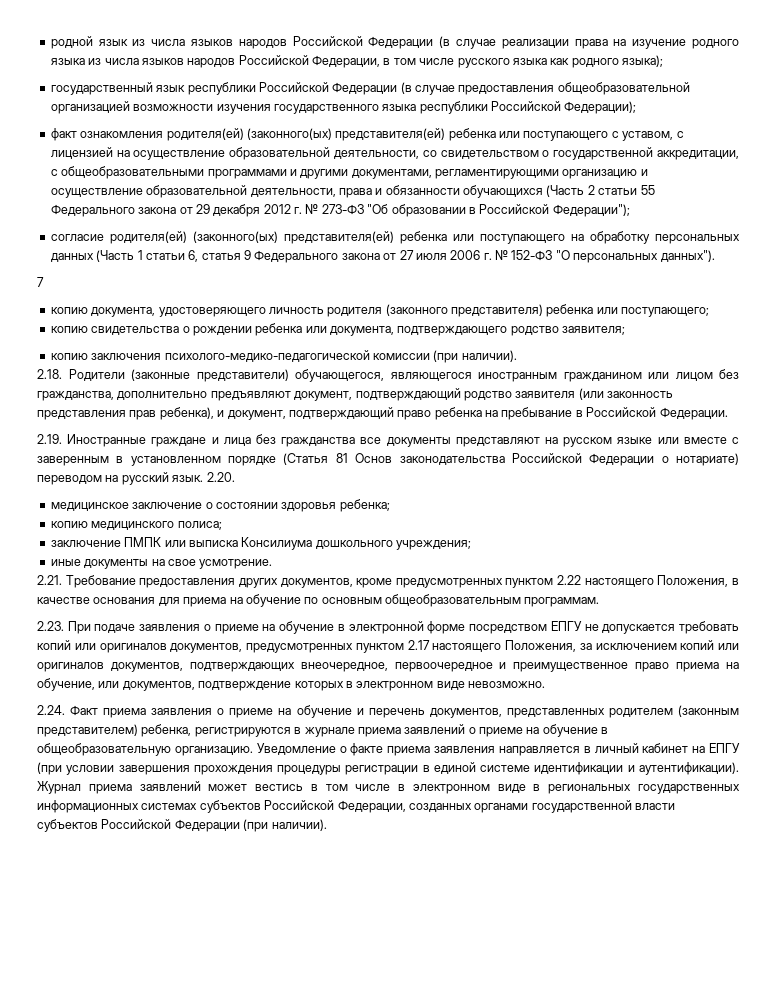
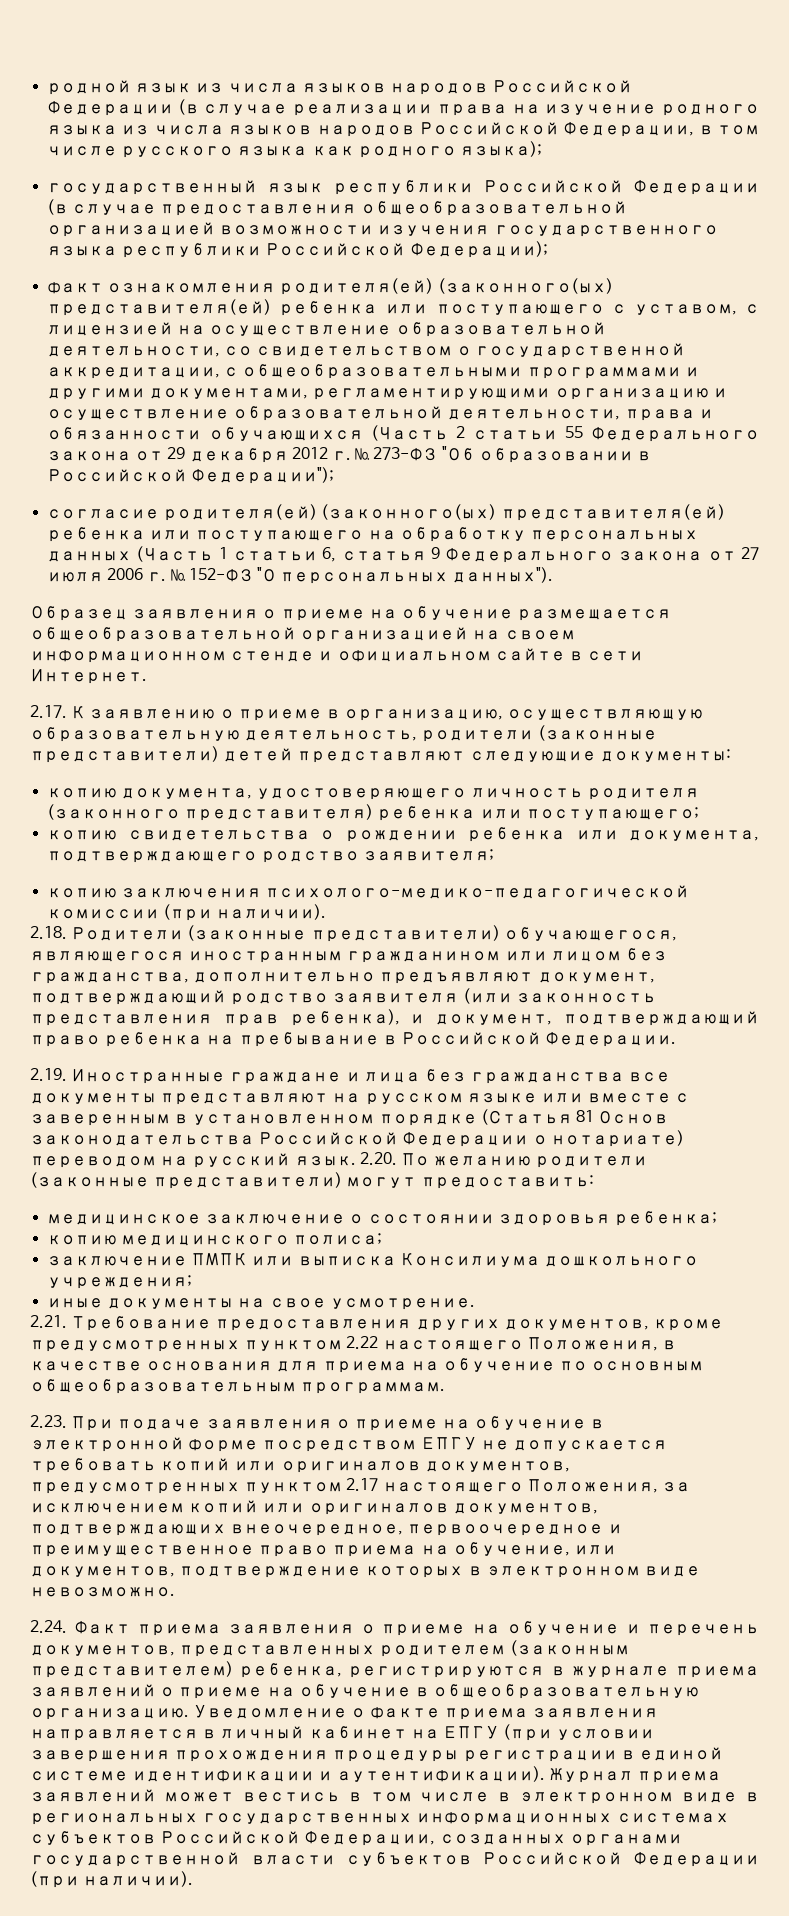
[37,277,44,287] 7 -> [30,606,672,621] [30,627,575,642] [30,648,644,663] [30,669,147,684] [30,705,704,721] [30,725,657,742] [30,746,731,763] Образец заявления о приеме на обучение размещается общеобразовательной организацией на своем информационном стенде и официальном сайте в сети Интернет. // 2.17. К заявлению о приеме в организацию, осуществляющую образовательную деятельность, родители (законные представители) детей представляют следующие документы:
(235, 477) none -> [400,1153,648,1168] [30,1172,594,1189] По желанию родители (законные представители) могут предоставить:

